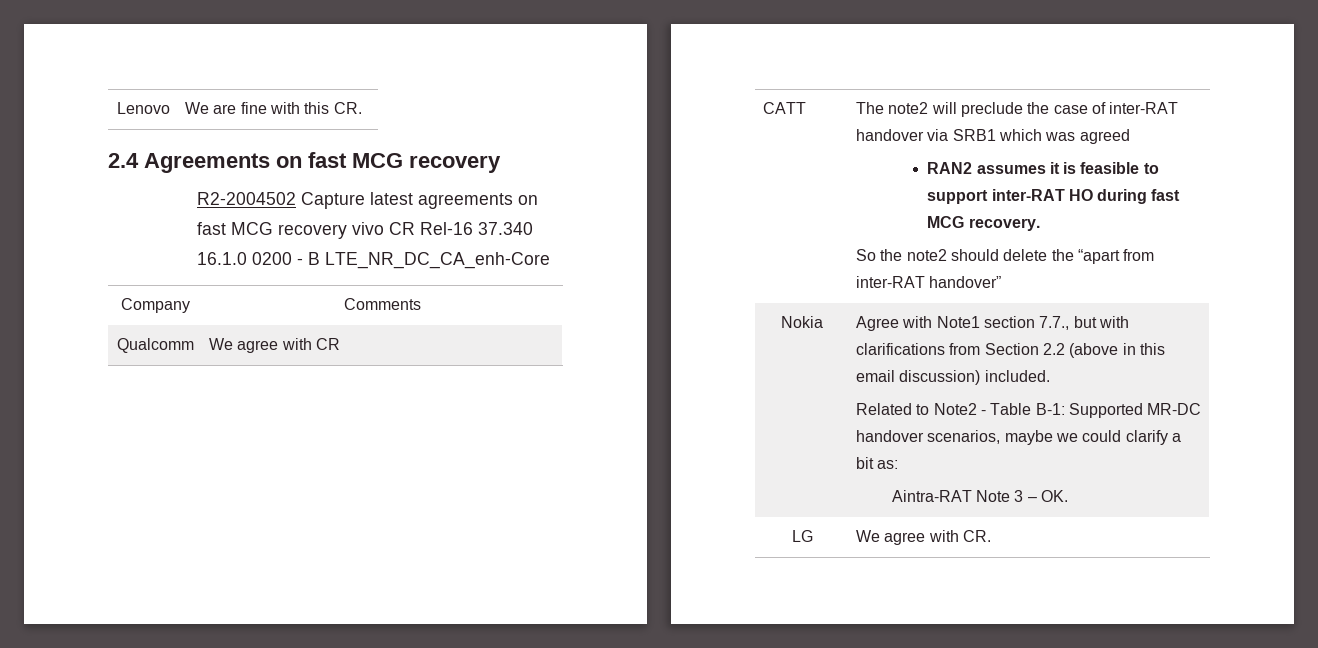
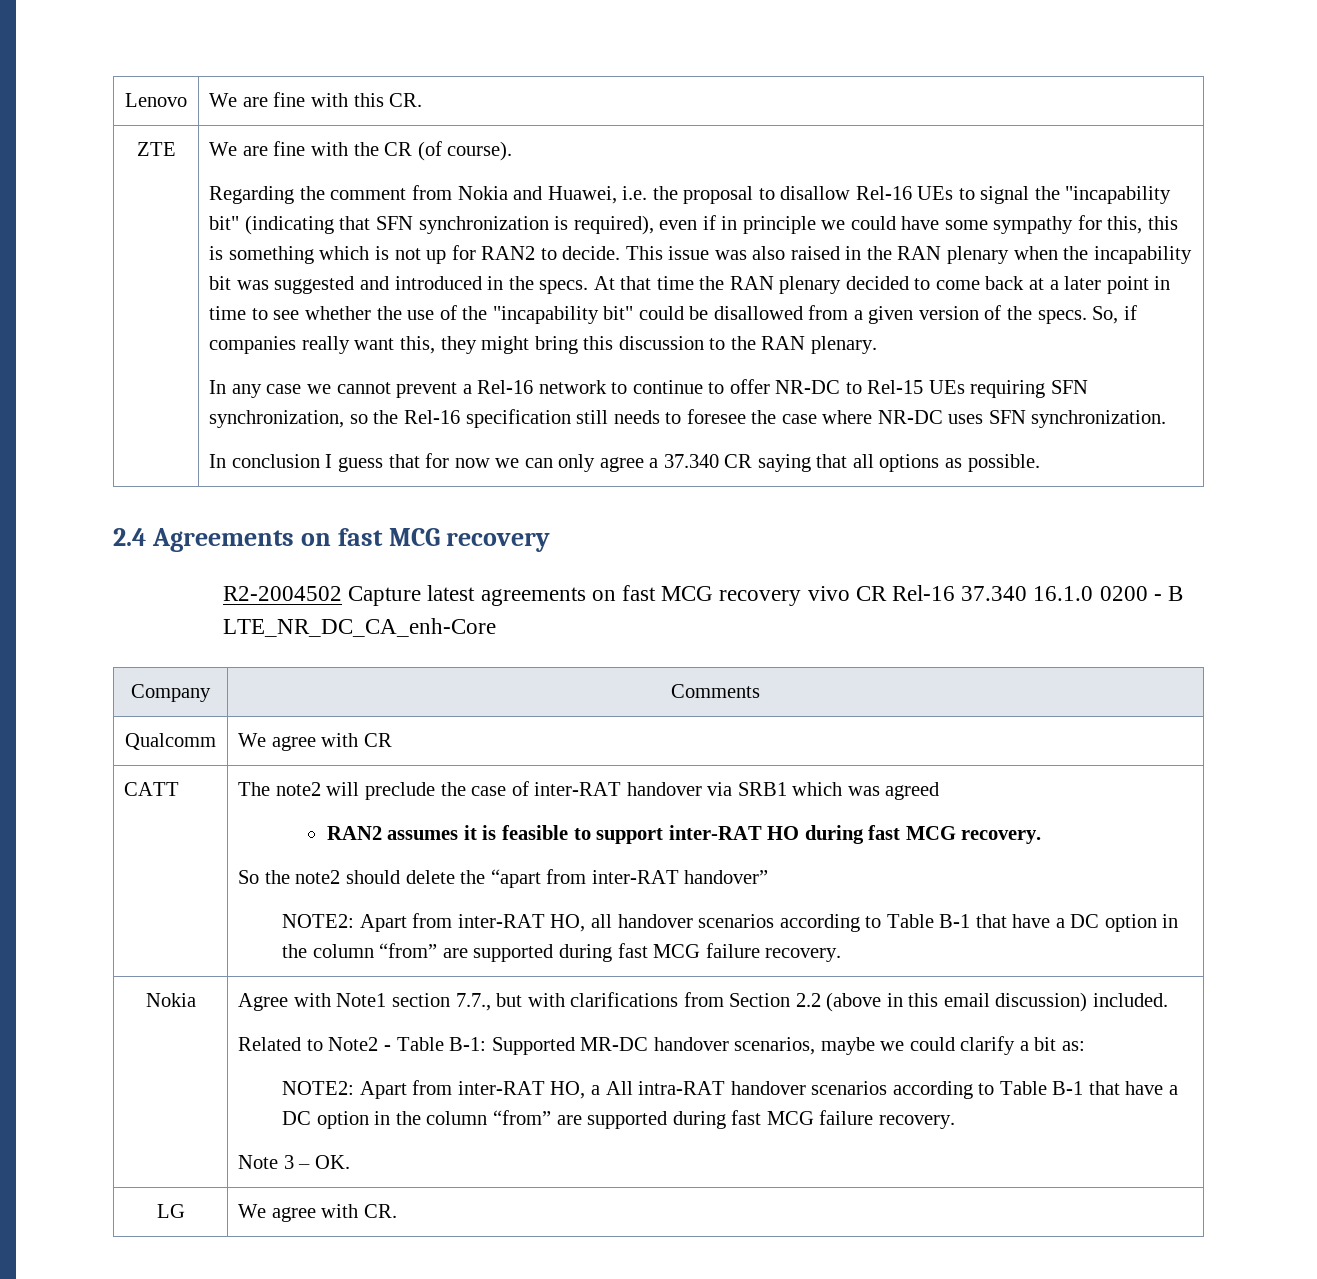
(362, 108) none -> [136,142,176,156] [209,141,513,161] [209,185,1172,204] [209,215,1179,235] [209,245,1192,264] [209,276,1171,294] [209,305,1137,324] [209,336,877,354] [209,379,1089,398] [209,409,1167,428] [209,453,1040,472] // ZTE | We are fine with the CR (of course). // Regarding the comment from Nokia and Huawei, i.e. the proposal to disallow Rel-16 UEs to signal the "incapability bit" (indicating that SFN synchronization is required), even if in principle we could have some sympathy for this, this is something which is not up for RAN2 to decide. This issue was also raised in the RAN plenary when the incapability bit was suggested and introduced in the specs. At that time the RAN plenary decided to come back at a later point in time to see whether the use of the "incapability bit" could be disallowed from a given version of the specs. So, if companies really want this, they might bring this discussion to the RAN plenary. // In any case we cannot prevent a Rel-16 network to continue to offer NR-DC to Rel-15 UEs requiring SFN synchronization, so the Rel-16 specification still needs to foresee the case where NR-DC uses SFN synchronization. // In conclusion I guess that for now we can only agree a 37.340 CR saying that all options as possible.
(1002, 282) none -> [282,913,1179,932] [282,943,842,962] // NOTE2: Apart from inter-RAT HO, all handover scenarios according to Table B-1 that have a DC option in the column “from” are supported during fast MCG failure recovery.
[891,490,972,502] Aintra-RAT -> [282,1080,1178,1099] [282,1110,955,1129] NOTE2: Apart from inter-RAT HO, a All intra-RAT handover scenarios according to Table B-1 that have a DC option in the column “from” are supported during fast MCG failure recovery. //

